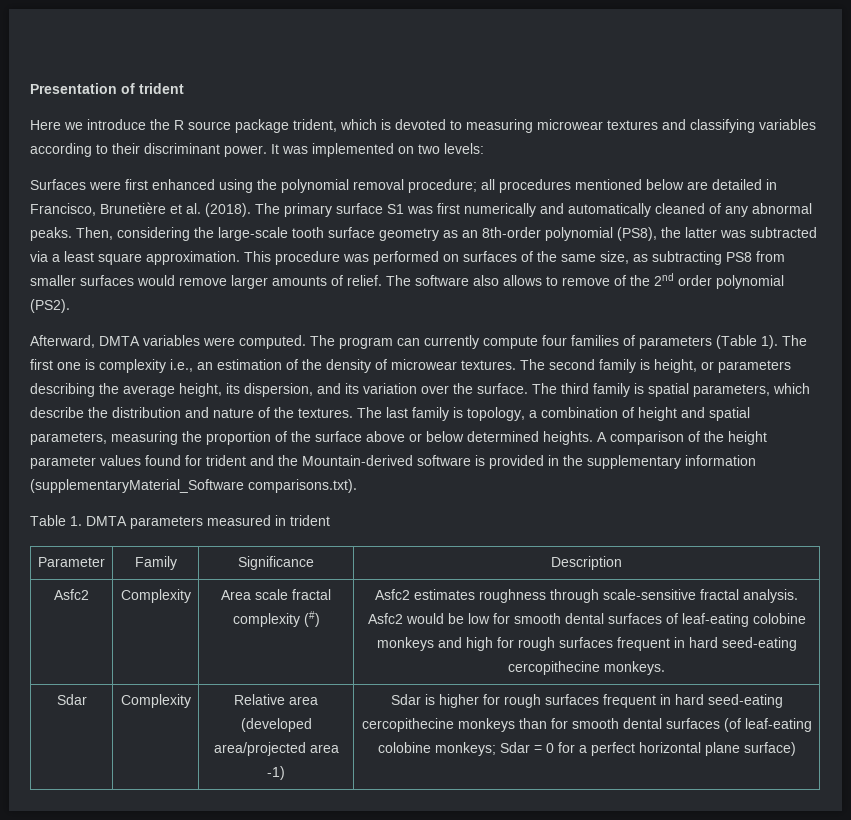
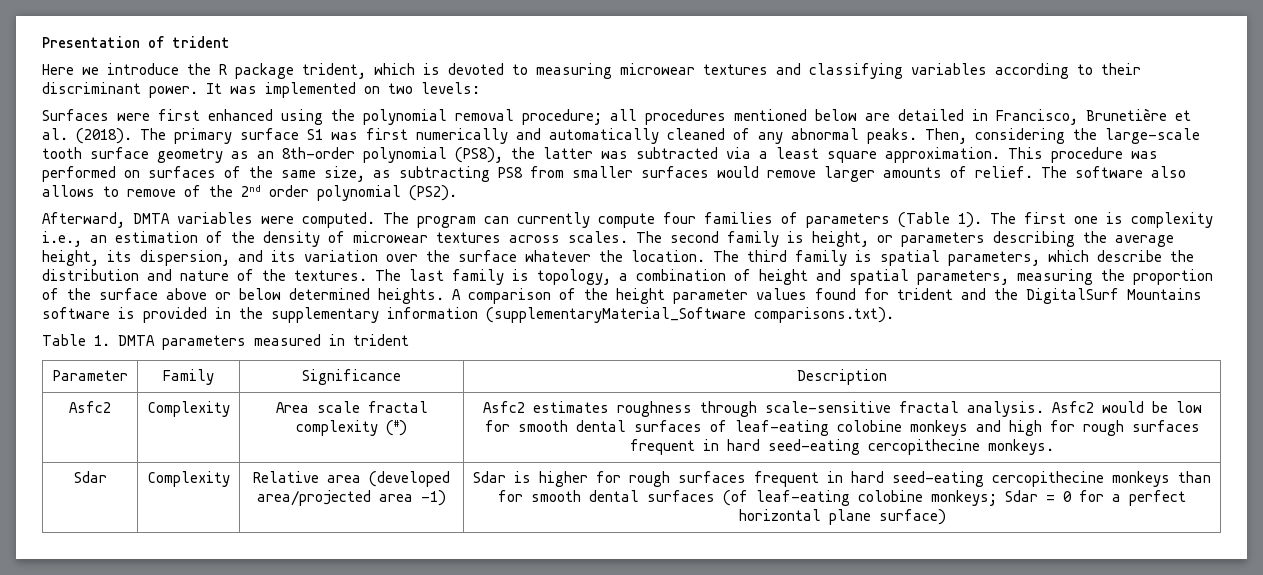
[188,121,231,130] source -> (227, 69) none
[461,360,516,370] textures. -> [436,231,628,243] textures across scales.
[477,383,528,394] surface. -> [458,250,705,262] surface whatever the location.
[302,455,413,466] Mountain-derived -> [1026,288,1202,304] DigitalSurf Mountains

